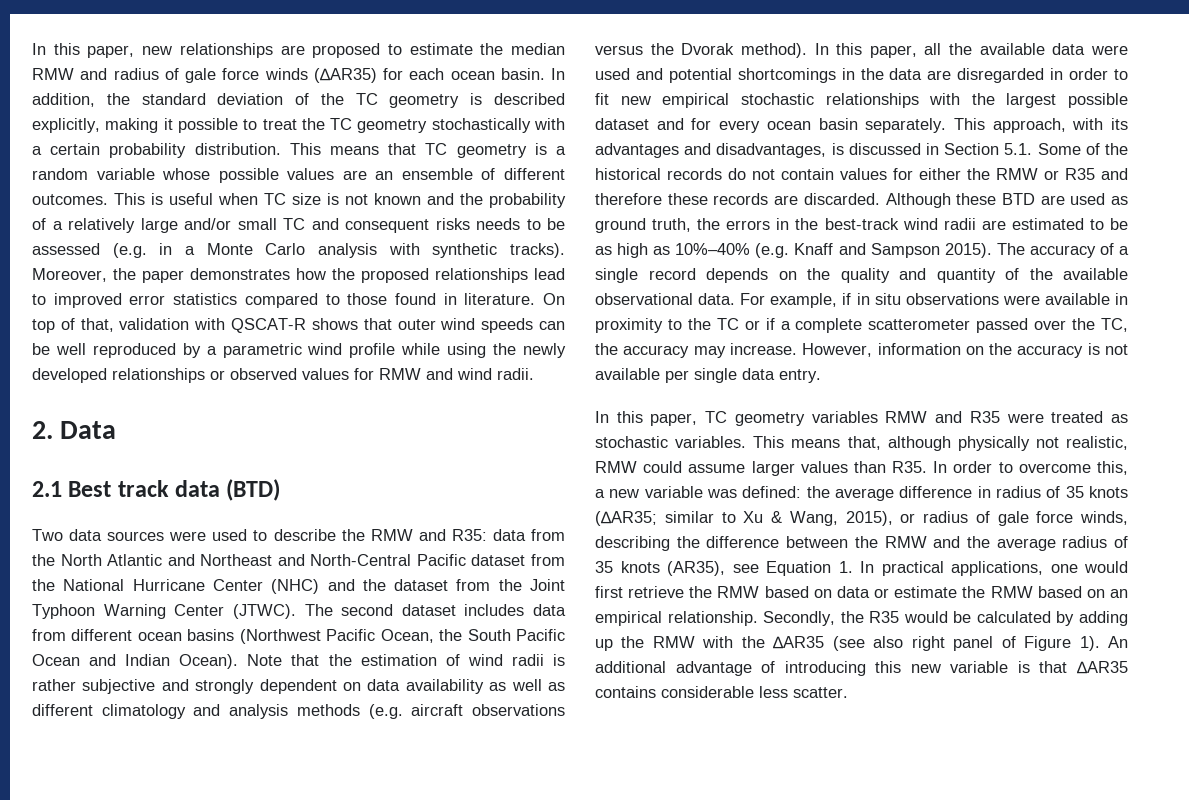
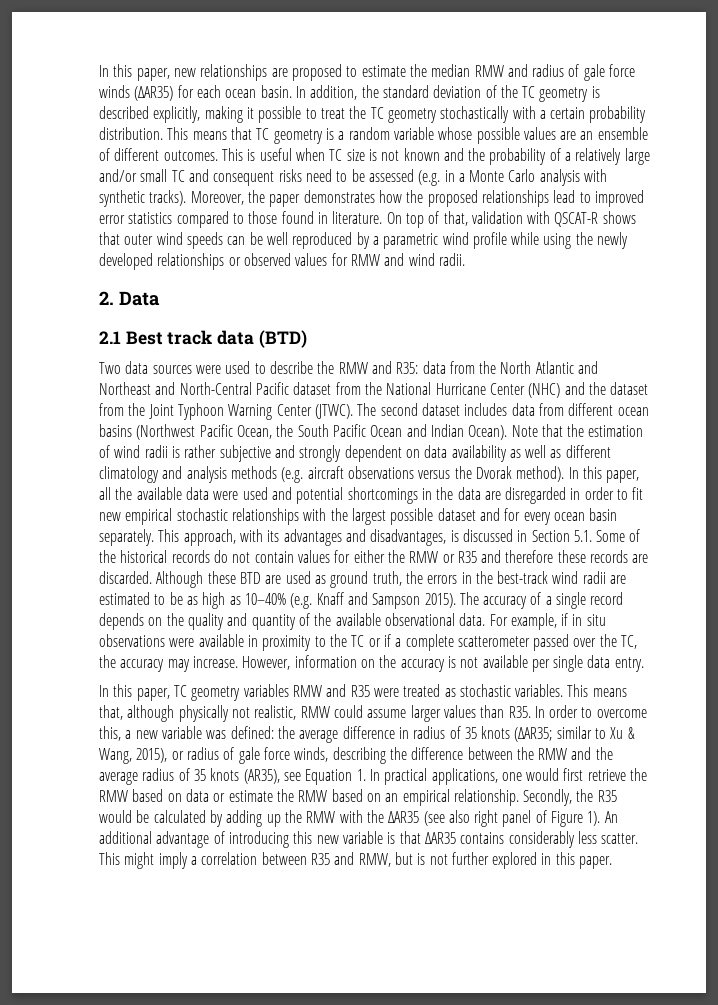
[476,218,520,230] needs -> [305,169,332,182] need
[675,243,751,255] 10%–40% -> [244,593,286,605] 10–40%
[661,686,754,698] considerable -> [508,831,575,848] considerably
(848, 692) none -> [99,852,613,869] This might imply a correlation between R35 and RMW, but is not further explored in this paper.

